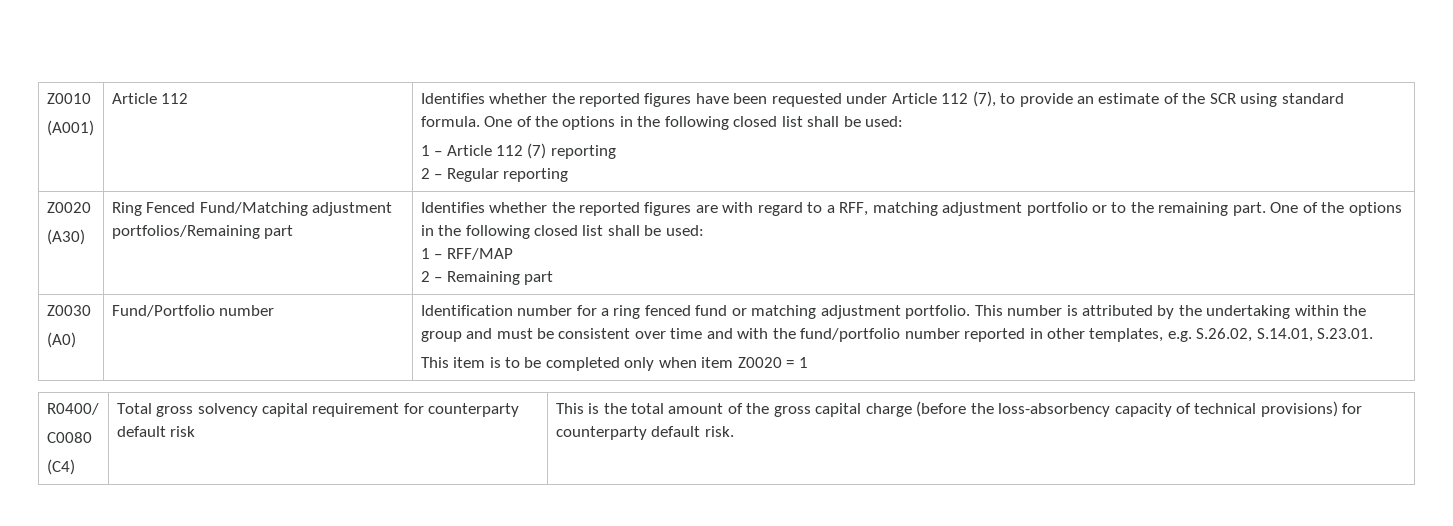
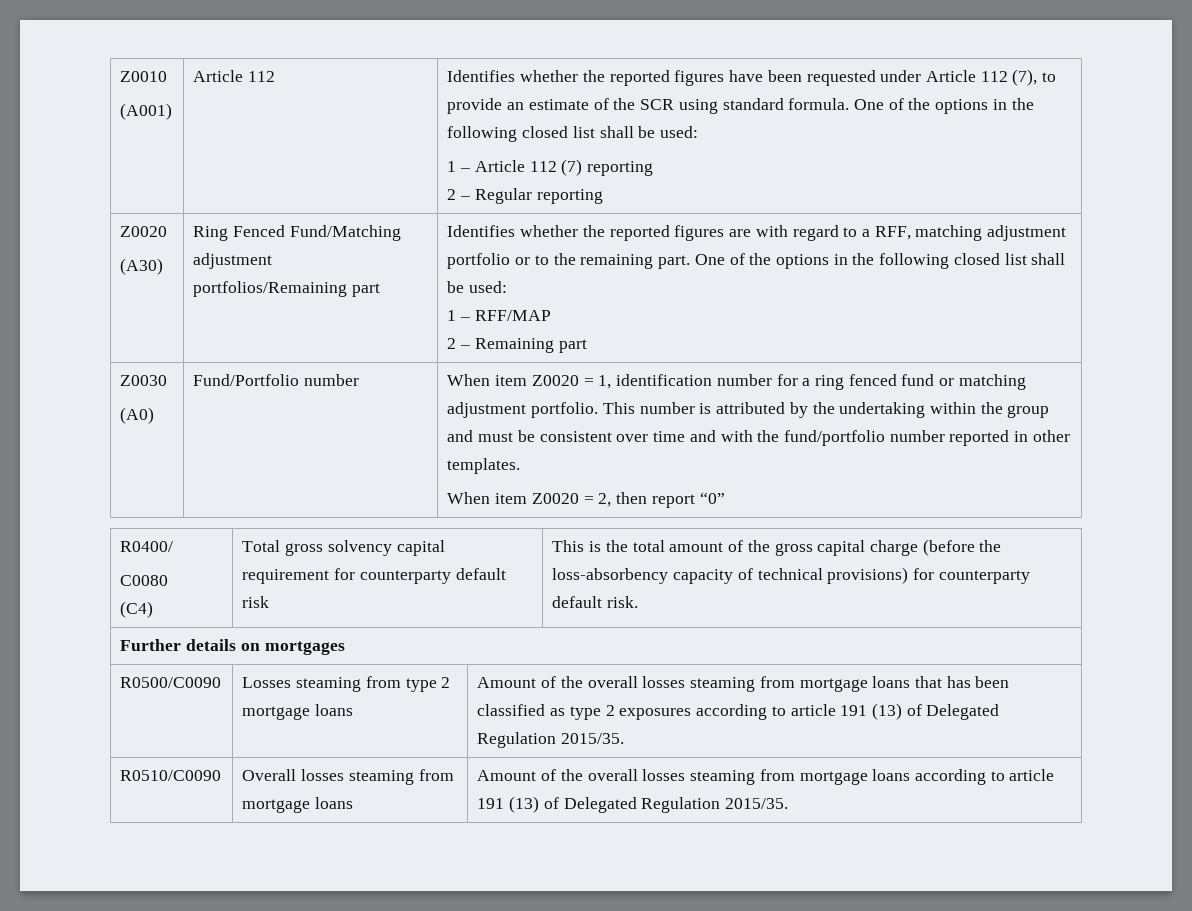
[420,305,513,316] Identification -> [447,374,713,389] When item Z0020 = 1, identification
[1089,328,1374,342] [420,357,808,371] templates, e.g. S.26.02, S.14.01, S.23.01. // This item is to be completed only when item Z0020 = 1 -> [447,458,521,474] [447,492,725,508] templates. // When item Z0020 = 2, then report “0”
(734, 431) none -> [120,639,345,655] [120,677,222,688] [242,676,451,692] [242,704,354,720] [477,676,1010,692] [477,703,1000,720] [477,732,625,748] [120,770,222,781] [242,769,454,785] [242,797,354,813] [477,769,1055,785] [477,796,789,813] // Further details on mortgages // R0500/C0090 | Losses steaming from type 2 mortgage loans | Amount of the overall losses steaming from mortgage loans that has been classified as type 2 exposures according to article 191 (13) of Delegated Regulation 2015/35. // R0510/C0090 | Overall losses steaming from mortgage loans | Amount of the overall losses steaming from mortgage loans according to article 191 (13) of Delegated Regulation 2015/35.

